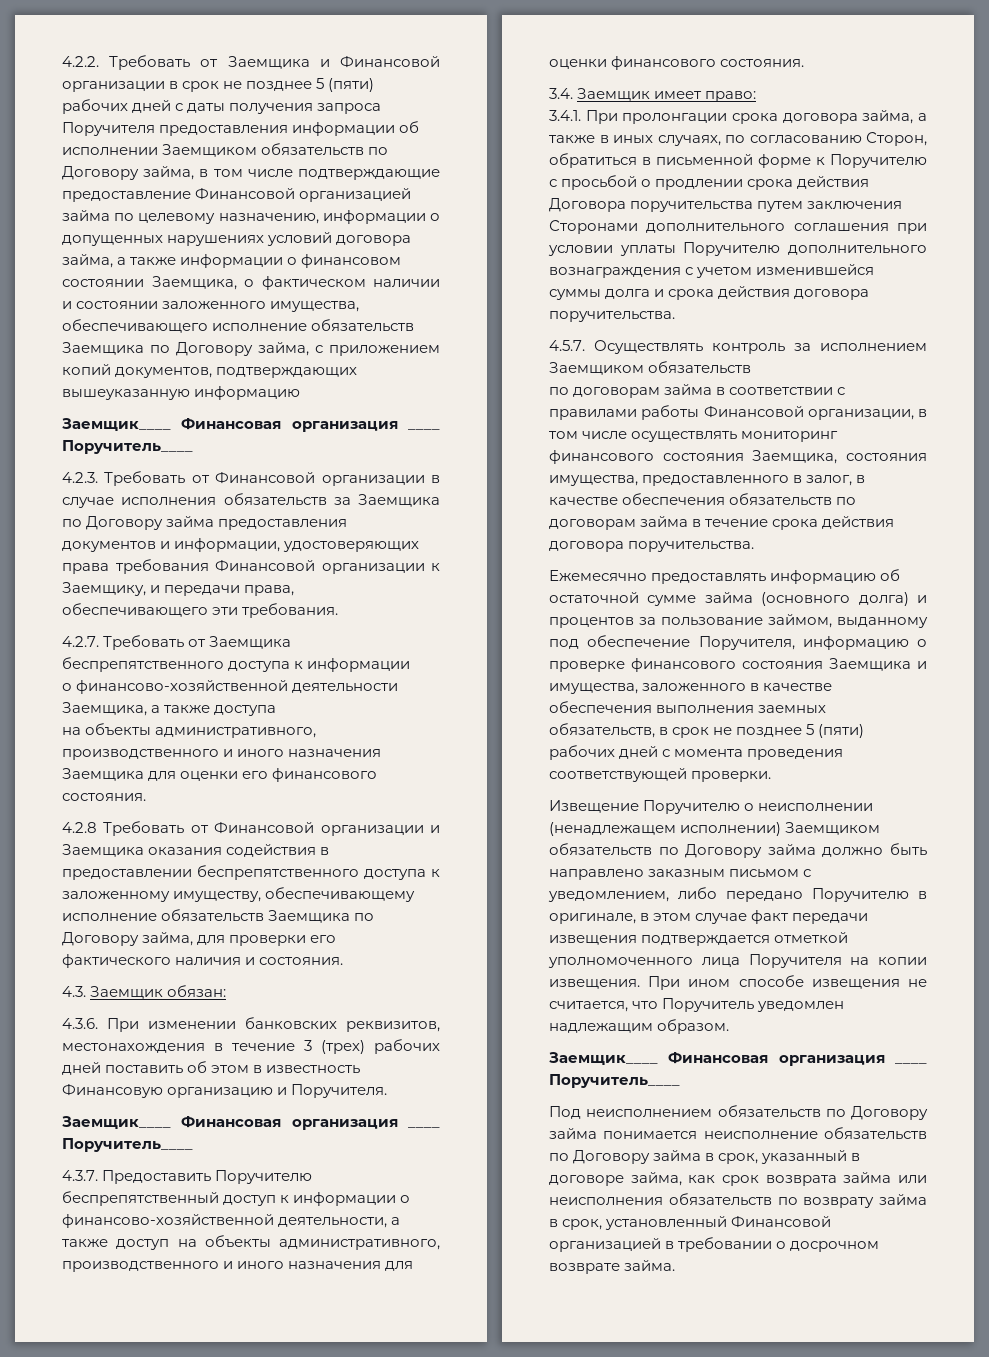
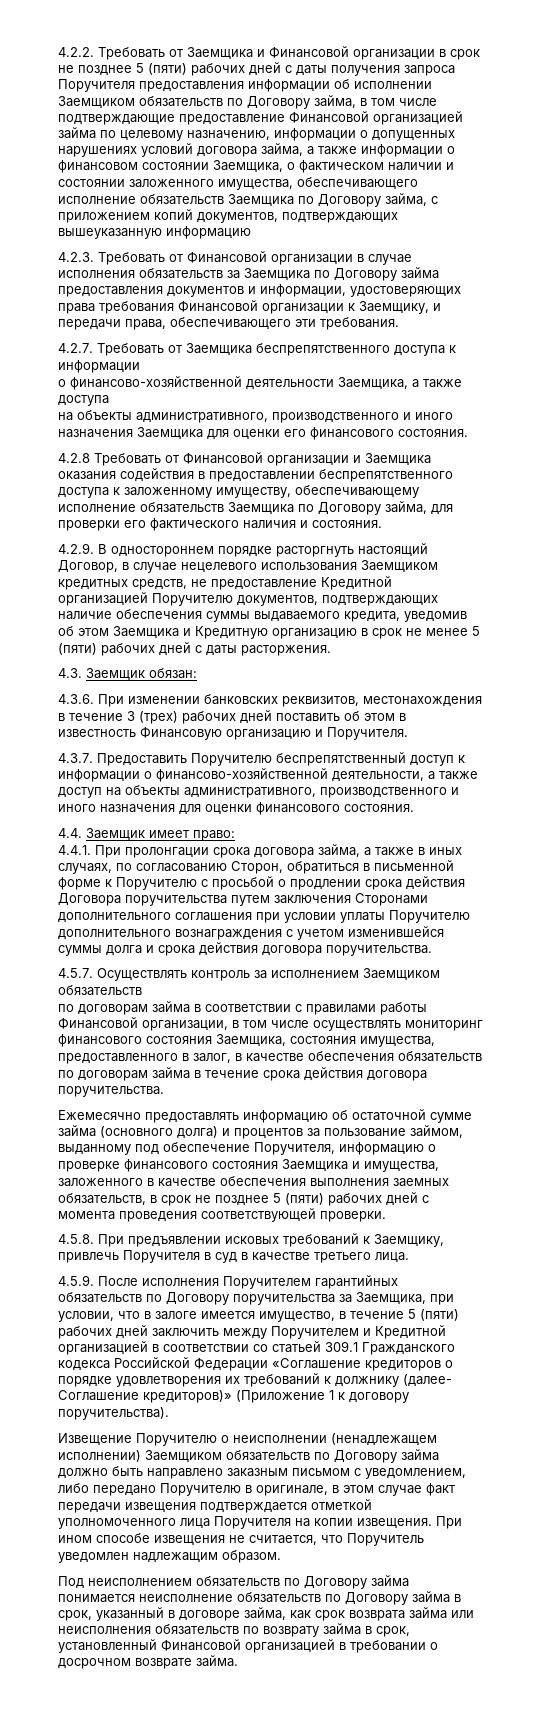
[62,418,440,432] [62,440,193,454] // Заемщик____ Финансовая организация ____ Поручитель____ -> (251, 232) none
(344, 961) none -> [58,543,428,557] [58,560,438,573] [58,576,392,590] [58,592,438,606] [58,609,467,622] [58,626,480,639] [58,642,331,656] // 4.2.9. В одностороннем порядке расторгнуть настоящий Договор, в случае нецелевого использования Заемщиком кредитных средств, не предоставление Кредитной организацией Поручителю документов, подтверждающих наличие обеспечения суммы выдаваемого кредита, уведомив об этом Заемщика и Кредитную организацию в срок не менее 5 (пяти) рабочих дней с даты расторжения.
[62,1116,440,1130] [62,1138,193,1152] // Заемщик____ Финансовая организация ____ Поручитель____ -> (408, 733) none
[549,88,573,99] 3.4. -> [58,828,82,838] 4.4.
[549,110,581,121] 3.4.1. -> [58,845,91,855] 4.4.1.
(772, 776) none -> [58,1233,444,1247] [58,1250,409,1263] [58,1275,398,1289] [58,1292,454,1305] [58,1309,459,1322] [58,1325,446,1339] [58,1341,455,1355] [58,1357,453,1371] [58,1373,452,1387] [58,1390,409,1403] [58,1407,169,1420] // 4.5.8. При предъявлении исковых требований к Заемщику, привлечь Поручителя в суд в качестве третьего лица. // 4.5.9. После исполнения Поручителем гарантийных обязательств по Договору поручительства за Заемщика, при условии, что в залоге имеется имущество, в течение 5 (пяти) рабочих дней заключить между Поручителем и Кредитной организацией в соответствии со статьей 309.1 Гражданского кодекса Российской Федерации «Соглашение кредиторов о порядке удовлетворения их требований к должнику (далее- Соглашение кредиторов)» (Приложение 1 к договору поручительства).
[549,1052,927,1066] [549,1074,680,1088] // Заемщик____ Финансовая организация ____ Поручитель____ -> (281, 1556) none

